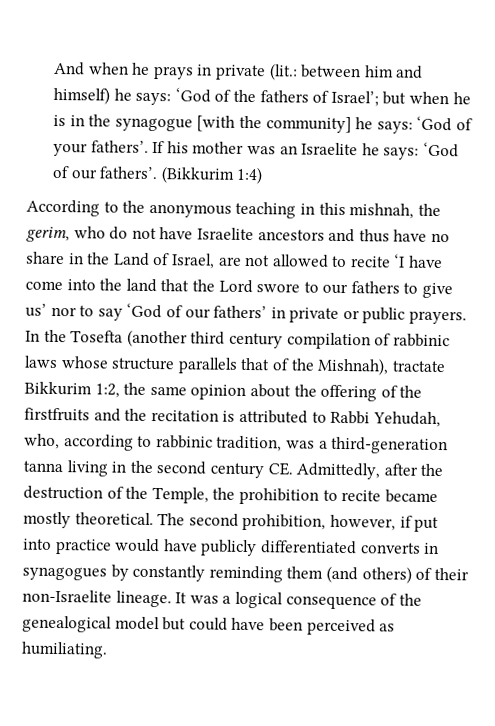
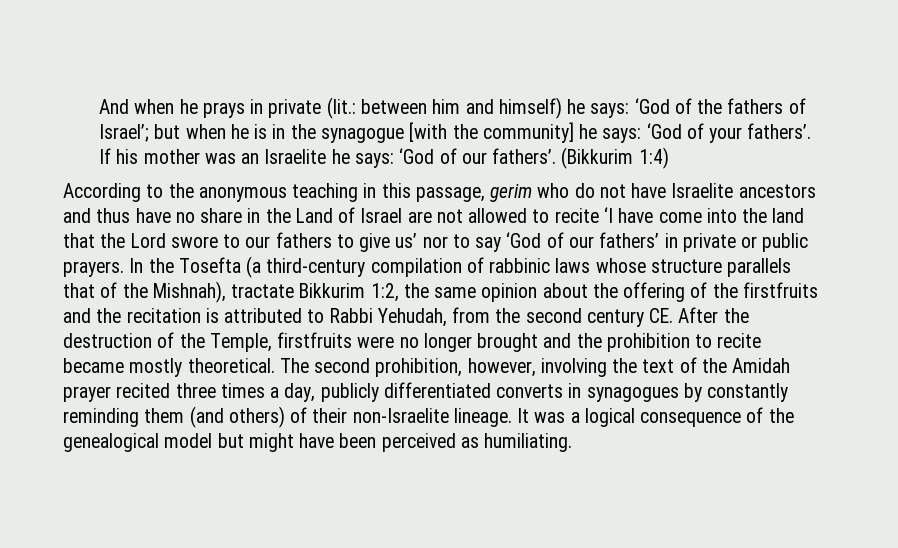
[349,203,441,219] [26,226,70,243] mishnah, the gerim, -> [415,183,533,202] passage, gerim
[170,253,215,269] Israel, -> [360,208,403,223] Israel
[126,329,283,349] (another third century -> [246,256,366,278] (a third-century
[24,433,449,455] [23,460,127,477] who, according to rabbinic tradition, was a third-generation tanna living in -> [452,307,491,323] from
[296,462,418,480] Admittedly, after -> [678,307,719,323] After
(209, 495) none -> [277,332,572,352] firstfruits were no longer brought and
[399,515,440,533] [23,538,198,555] if put into practice would have -> [540,357,791,377] [63,383,316,402] involving the text of the Amidah prayer recited three times a day,
[188,617,228,631] could -> [248,433,294,452] might

